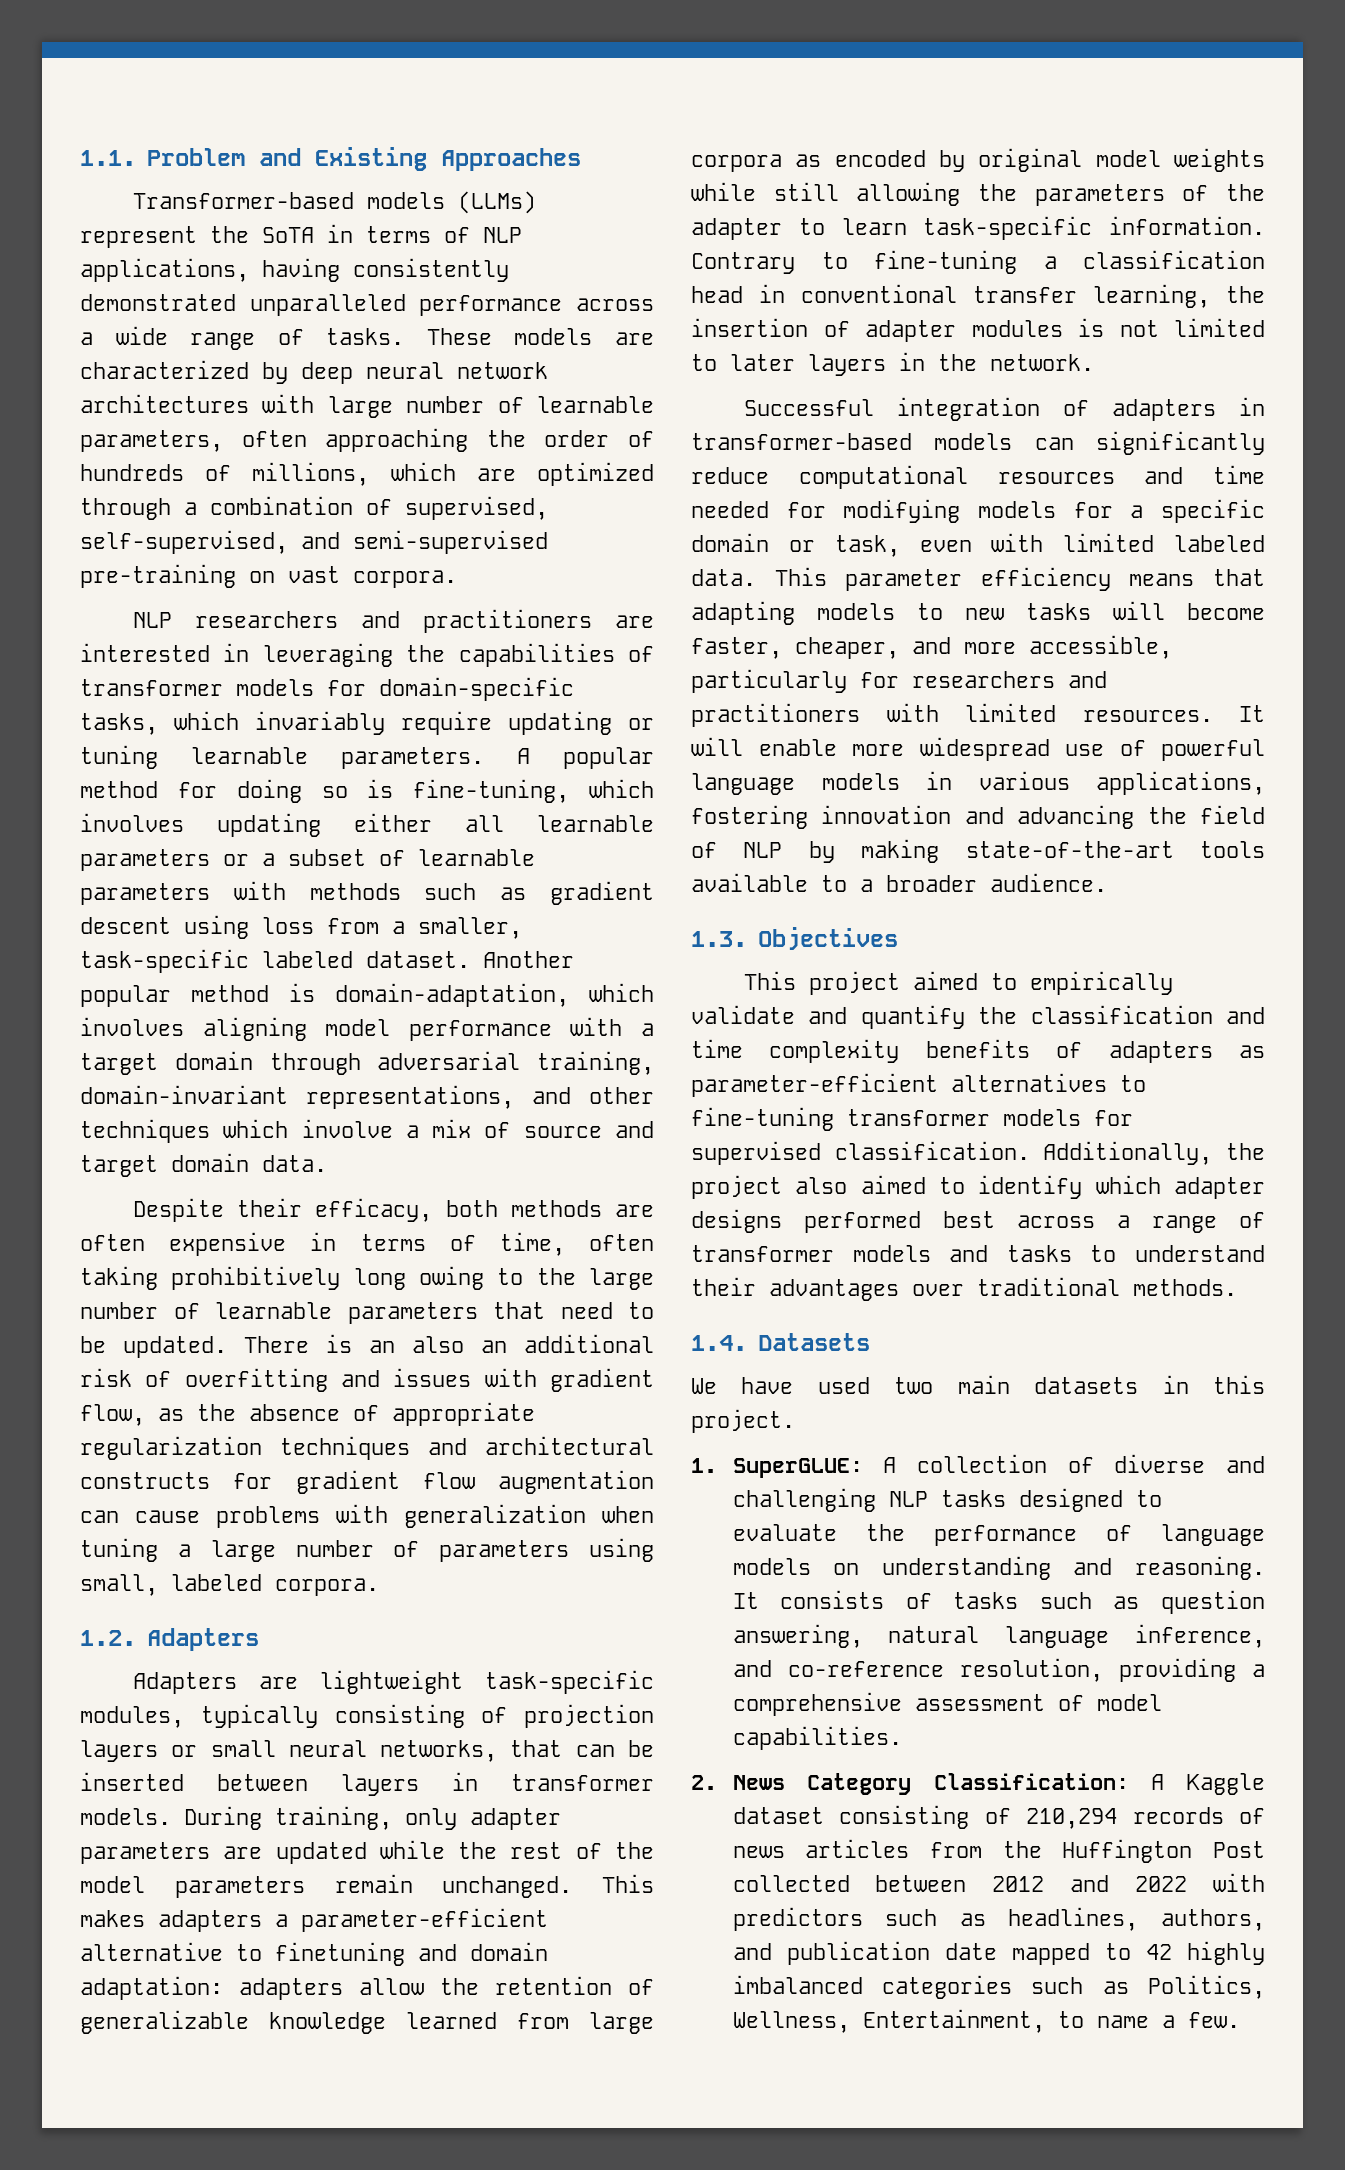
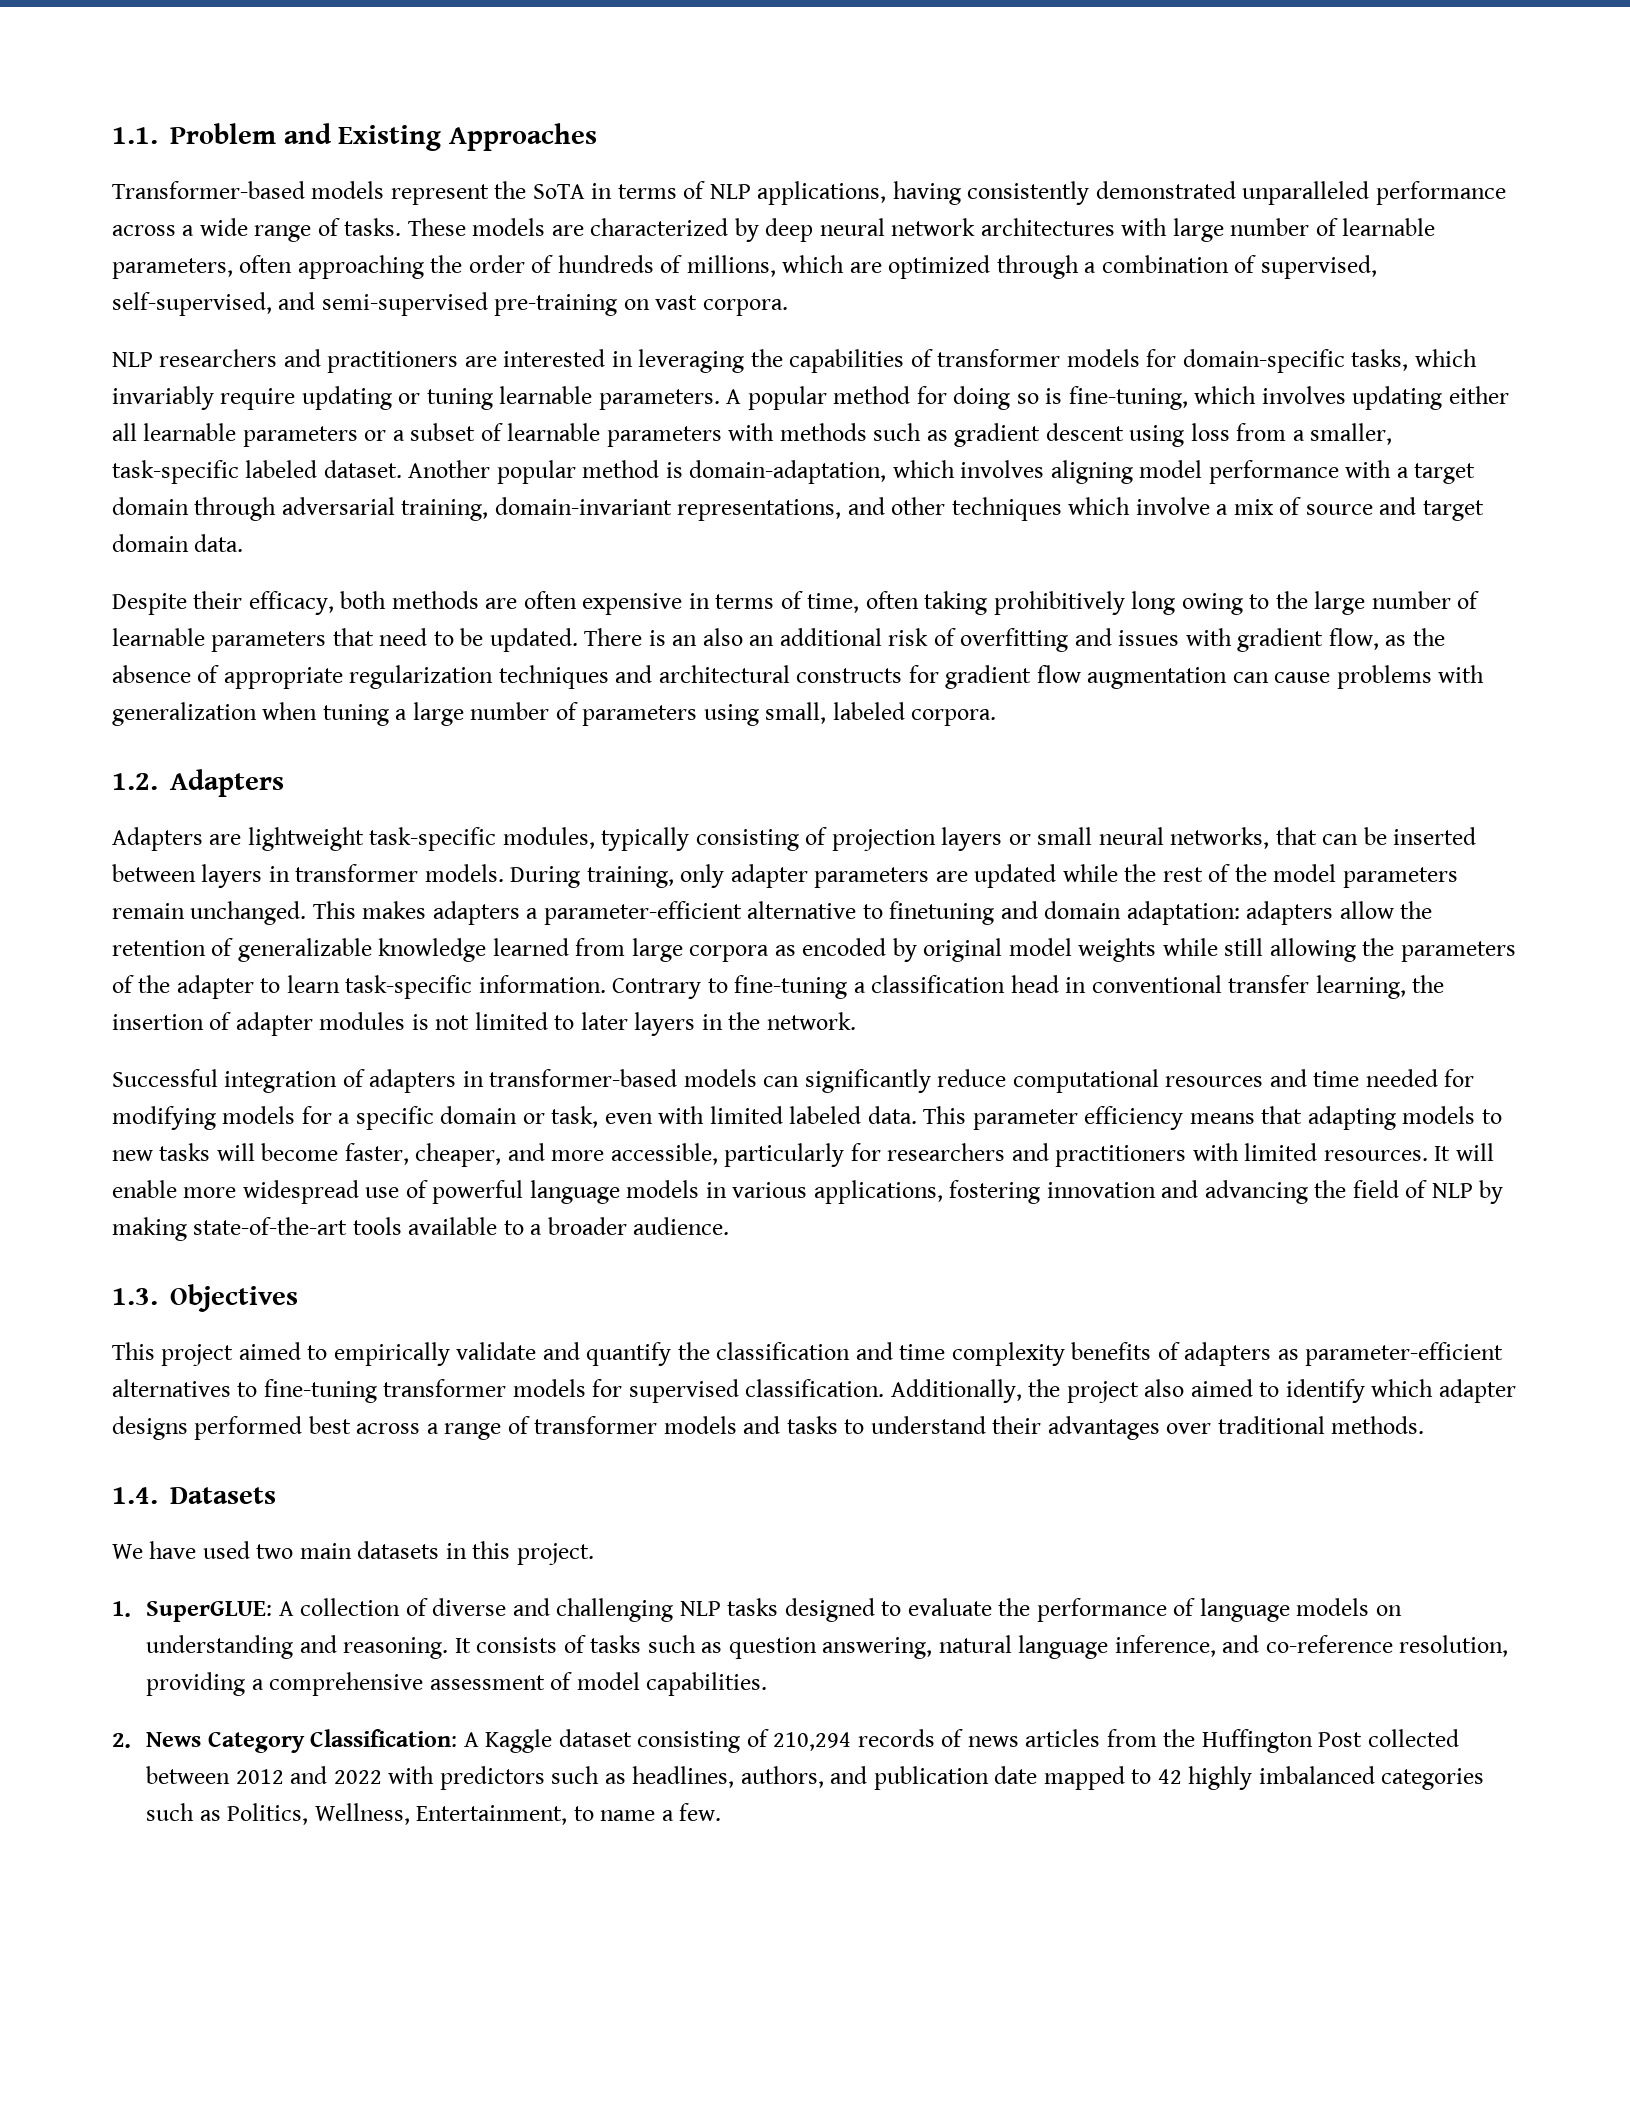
[457,191,536,214] (LLMs) -> (385, 190) none

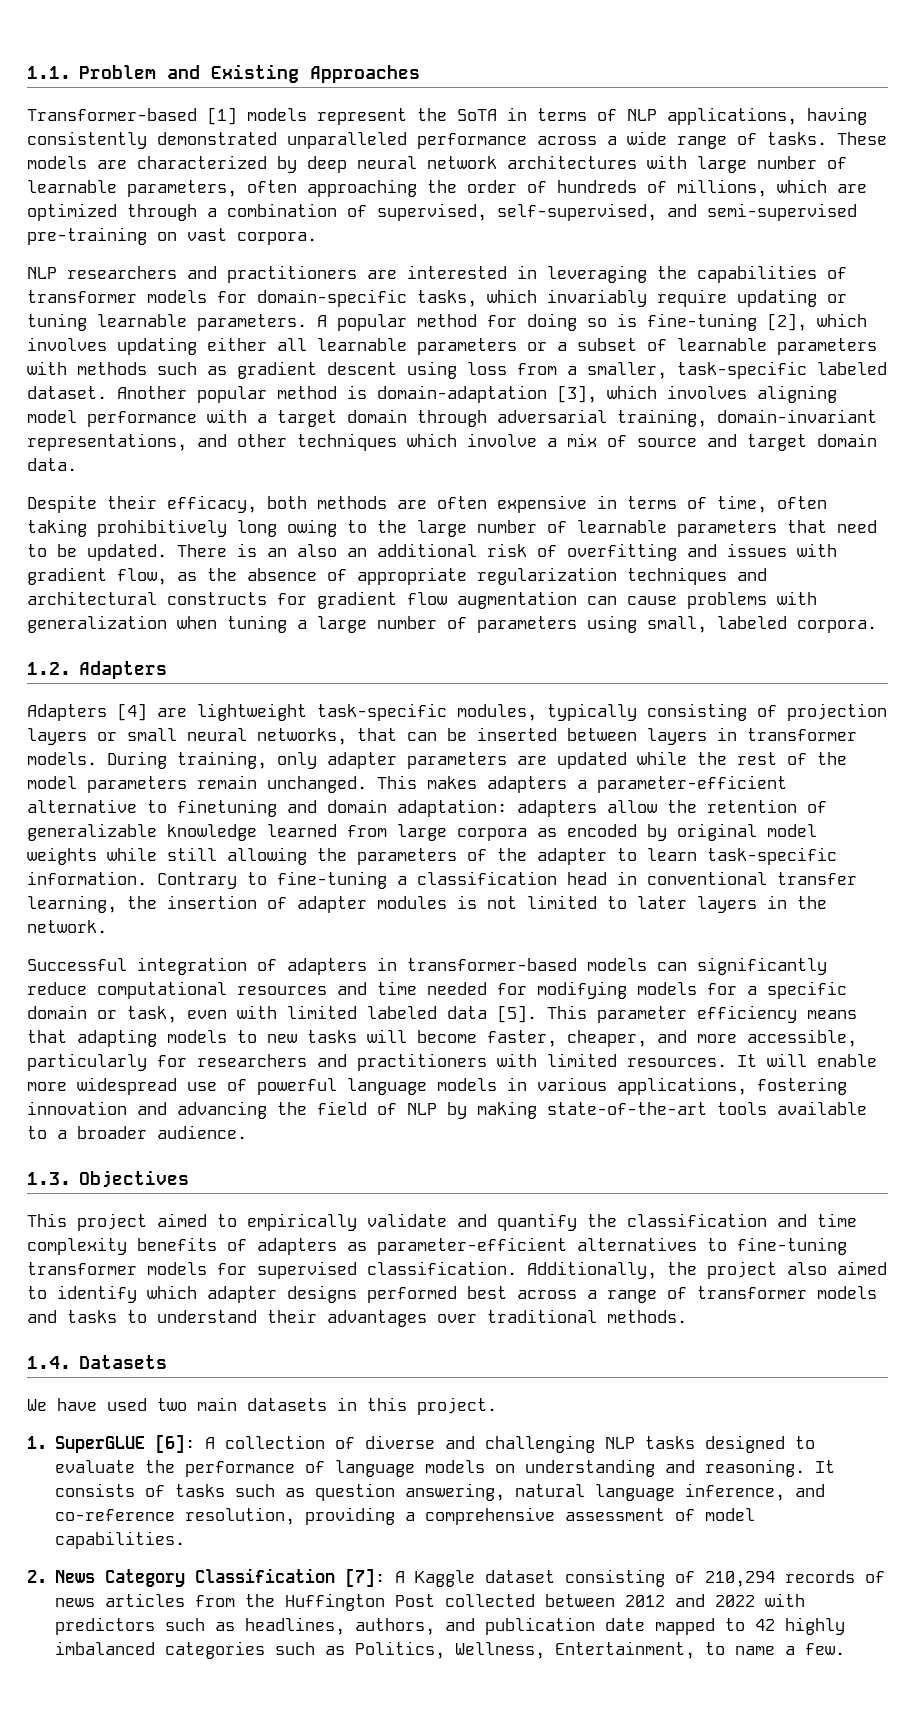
(305, 190) none -> [207,107,237,125] [1]
[1068,386,1188,410] fine-tuning, -> [647,313,807,331] fine-tuning [2],
[689,460,887,484] domain-adaptation, -> [377,385,597,403] domain-adaptation [3],
(203, 839) none -> [117,703,147,721] [4]
[867,1106,917,1124] data. -> [447,1005,537,1023] data [5].
[146,1601,273,1622] SuperGLUE: -> [55,1434,196,1453] SuperGLUE [6]:
[310,1729,458,1747] Classification: -> [195,1568,386,1587] Classification [7]:

